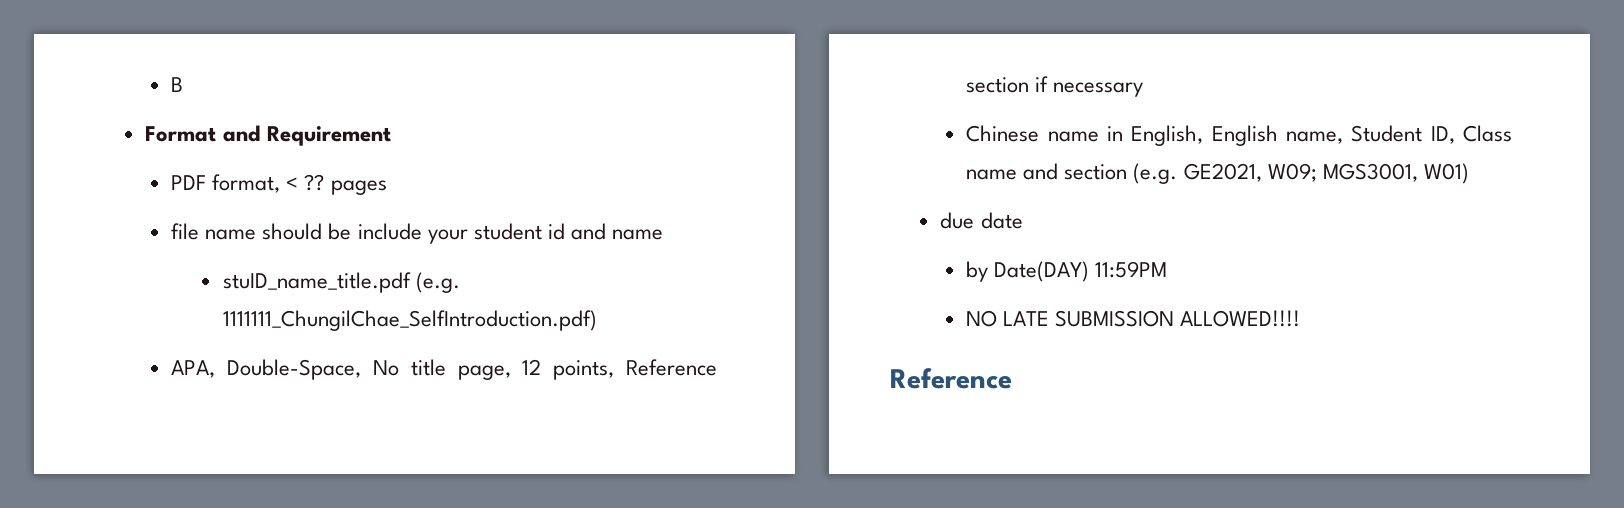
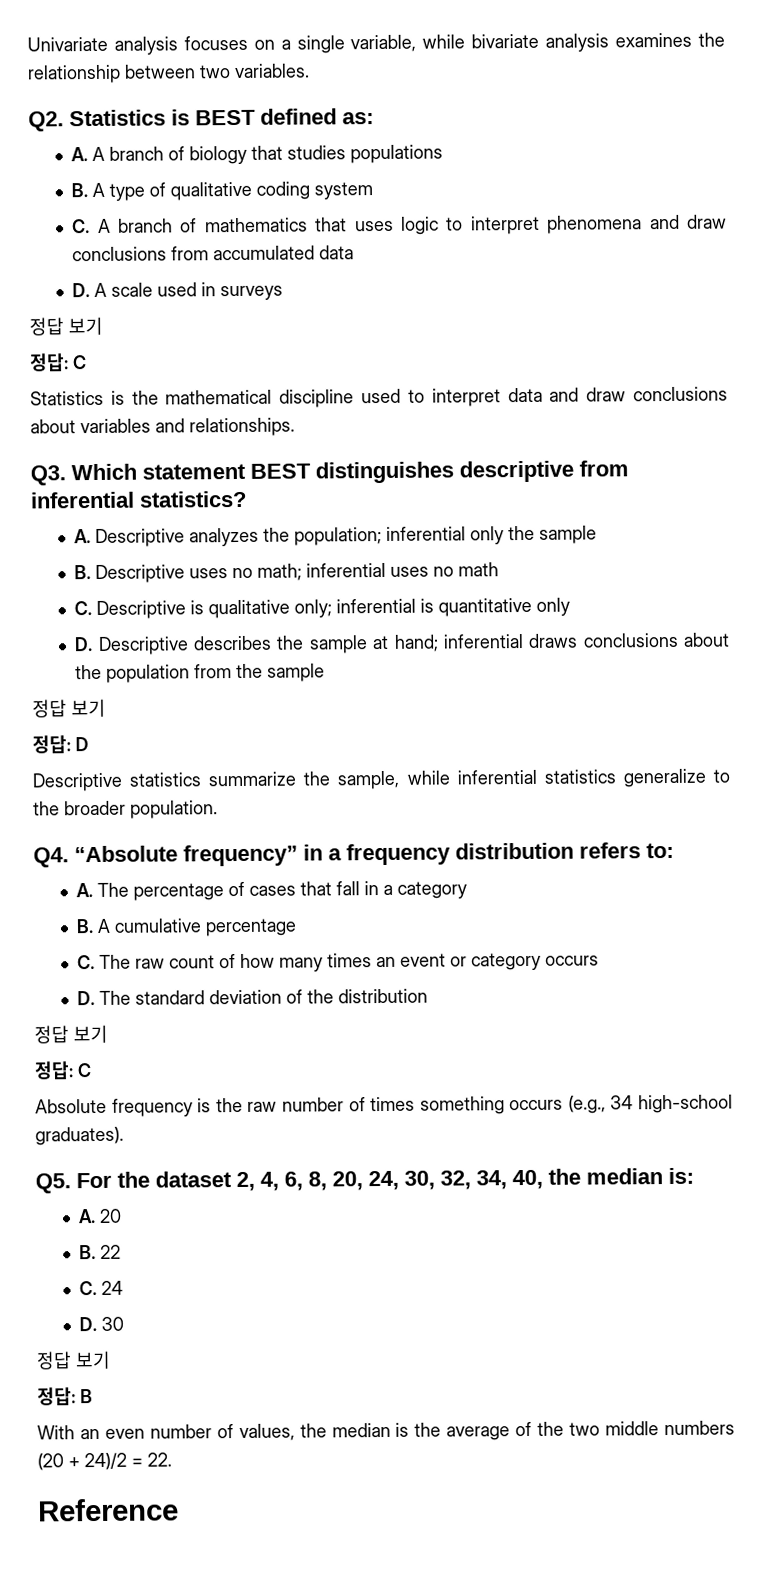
[171,77,184,92] [145,125,391,146] [171,174,387,195] [171,223,663,244] [222,272,460,293] [222,310,597,331] [171,359,718,380] [966,76,1144,97] [966,125,1512,146] [966,163,1469,184] [940,212,1023,229] [966,261,1168,282] [966,310,1301,327] B // Format and Requirement // PDF format, < ?? pages // file name should be include your student id and name // stuID_name_title.pdf (e.g. 1111111_ChungilChae_SelfIntroduction.pdf) // APA, Double-Space, No title page, 12 points, Reference section if necessary // Chinese name in English, English name, Student ID, Class name and section (e.g. GE2021, W09; MGS3001, W01) // due date // by Date(DAY) 11:59PM // NO LATE SUBMISSION ALLOWED!!!! -> [27,32,725,55] [27,63,310,84] [28,108,374,132] [71,144,444,165] [71,181,374,201] [72,214,728,235] [72,245,355,262] [72,282,284,301] [29,316,103,336] [29,353,87,372] [30,386,729,408] [30,417,295,437] [30,460,629,486] [30,490,247,509] [74,525,598,547] [74,562,500,583] [74,597,571,619] [74,632,730,655] [75,663,326,683] [32,698,106,718] [32,735,89,754] [32,768,730,792] [33,800,218,819] [33,842,674,868] [76,881,468,901] [76,918,298,937] [77,952,600,972] [77,988,429,1006] [34,1024,108,1044] [34,1061,92,1080] [35,1094,734,1117] [35,1126,124,1146] [35,1167,694,1194] [78,1208,123,1224] [79,1244,122,1260] [79,1280,124,1296] [79,1316,125,1332] [36,1350,111,1370] [37,1387,93,1406] [37,1420,735,1442] [37,1452,172,1471] Univariate analysis focuses on a single variable, while bivariate analysis examines the relationship between two variables. // Q2. Statistics is BEST defined as: // A. A branch of biology that studies populations // B. A type of qualitative coding system // C. A branch of mathematics that uses logic to interpret phenomena and draw conclusions from accumulated data // D. A scale used in surveys // 정답 보기 // 정답: C // Statistics is the mathematical discipline used to interpret data and draw conclusions about variables and relationships. // Q3. Which statement BEST distinguishes descriptive from inferential statistics? // A. Descriptive analyzes the population; inferential only the sample // B. Descriptive uses no math; inferential uses no math // C. Descriptive is qualitative only; inferential is quantitative only // D. Descriptive describes the sample at hand; inferential draws conclusions about the population from the sample // 정답 보기 // 정답: D // Descriptive statistics summarize the sample, while inferential statistics generalize to the broader population. // Q4. “Absolute frequency” in a frequency distribution refers to: // A. The percentage of cases that fall in a category // B. A cumulative percentage // C. The raw count of how many times an event or category occurs // D. The standard deviation of the distribution // 정답 보기 // 정답: C // Absolute frequency is the raw number of times something occurs (e.g., 34 high-school graduates). // Q5. For the dataset 2, 4, 6, 8, 20, 24, 30, 32, 34, 40, the median is: // A. 20 // B. 22 // C. 24 // D. 30 // 정답 보기 // 정답: B // With an even number of values, the median is the average of the two middle numbers (20 + 24)/2 = 22.

